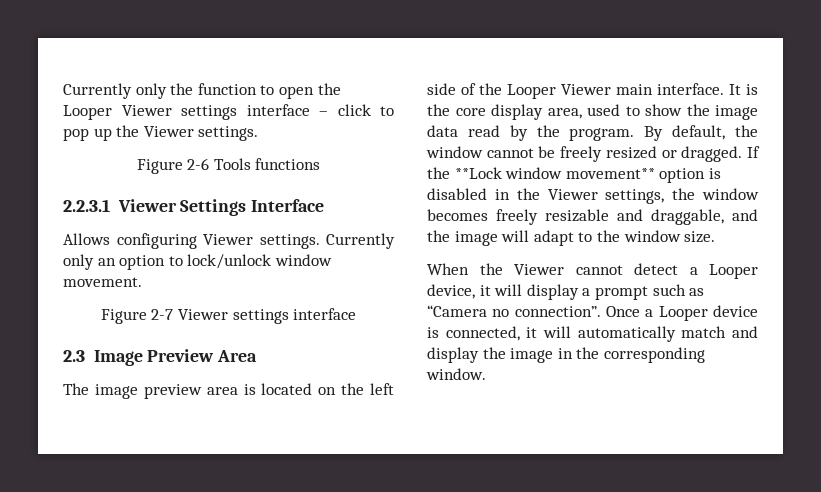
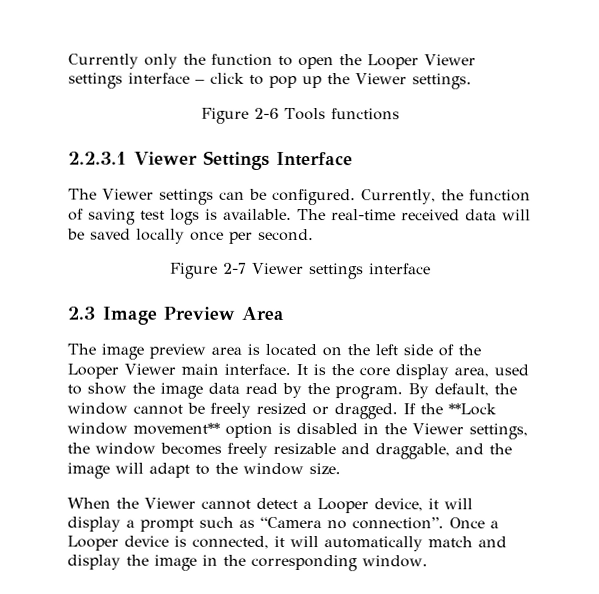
[63,233,395,249] [63,254,332,270] [63,277,142,287] Allows configuring Viewer settings. Currently only an option to lock/unlock window movement. -> [68,188,531,206] [68,208,531,225] [67,228,314,244] The Viewer settings can be configured. Currently, the function of saving test logs is available. The real-time received data will be saved locally once per second.

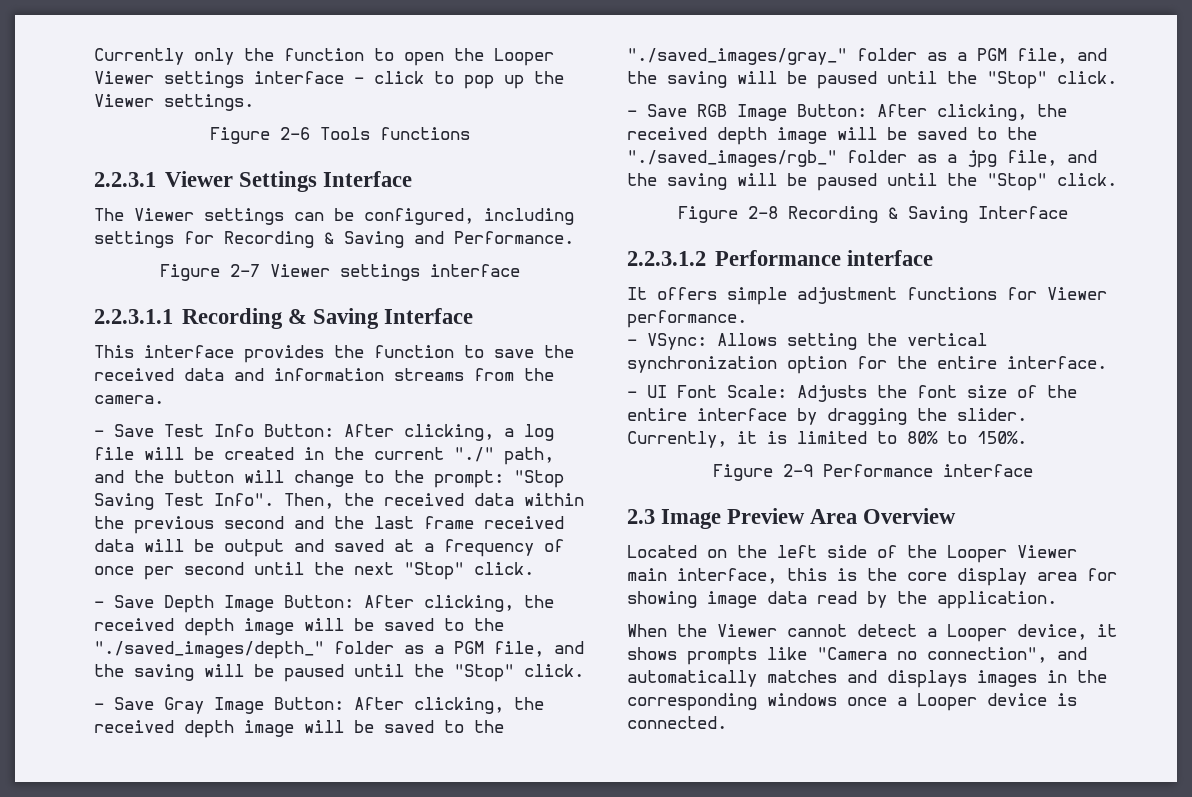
[271,188,531,206] [68,208,531,225] [67,228,314,244] configured. Currently, the function of saving test logs is available. The real-time received data will be saved locally once per second. -> [364,208,574,225] [94,231,574,248] configured, including settings for Recording & Saving and Performance.
[67,306,284,325] [67,343,317,360] 2.3 Image Preview Area // The image preview area is located -> [94,308,473,329] [94,345,574,363] [94,368,554,381] [94,395,164,404] [94,424,554,441] [94,447,554,465] [94,470,564,488] [94,493,584,510] [94,516,564,534] [94,539,564,557] [94,562,534,580] [94,595,554,613] [94,618,504,636] [94,641,584,659] [94,664,584,682] [94,697,544,714] [94,720,504,738] [627,48,1107,65] [627,71,1117,89] [627,104,1067,121] [627,127,1037,145] [627,150,1097,168] [627,173,1117,191] [677,206,1068,223] [627,250,933,266] [627,287,1107,305] [627,310,747,328] [627,333,987,350] [627,356,1107,374] [627,385,1077,402] [627,408,1027,425] [627,431,1027,448] [712,464,1033,481] [627,508,957,529] [627,545,697,558] 2.2.3.1.1 Recording & Saving Interface // This interface provides the function to save the received data and information streams from the camera. // - Save Test Info Button: After clicking, a log file will be created in the current "./" path, and the button will change to the prompt: "Stop Saving Test Info". Then, the received data within the previous second and the last frame received data will be output and saved at a frequency of once per second until the next "Stop" click. // - Save Depth Image Button: After clicking, the received depth image will be saved to the "./saved_images/depth_" folder as a PGM file, and the saving will be paused until the "Stop" click. // - Save Gray Image Button: After clicking, the received depth image will be saved to the "./saved_images/gray_" folder as a PGM file, and the saving will be paused until the "Stop" click. // - Save RGB Image Button: After clicking, the received depth image will be saved to the "./saved_images/rgb_" folder as a jpg file, and the saving will be paused until the "Stop" click. // Figure 2-8 Recording & Saving Interface // 2.2.3.1.2 Performance interface // It offers simple adjustment functions for Viewer performance. // - VSync: Allows setting the vertical synchronization option for the entire interface. // - UI Font Scale: Adjusts the font size of the entire interface by dragging the slider. Currently, it is limited to 80% to 150%. // Figure 2-9 Performance interface // 2.3 Image Preview Area Overview // Located
[223,363,308,376] interface. It -> [677,568,827,584] interface, this
[453,364,529,378] [67,382,155,395] area, used to show the -> [1037,568,1117,581] [627,591,697,608] area for showing
[335,383,517,400] [67,402,497,420] [67,422,528,440] [67,442,512,460] [67,462,341,479] program. By default, the window cannot be freely resized or dragged. If the **Lock window movement** option is disabled in the Viewer settings, the window becomes freely resizable and draggable, and the image will adapt to the window size. -> [937,591,1057,609] application.
[443,498,473,510] [67,516,499,532] [67,535,507,552] [67,554,428,572] will display a prompt such as “Camera no connection”. Once a Looper device is connected, it will automatically match and display the image in the corresponding window. -> [627,647,1087,665] [627,670,1107,688] [627,693,1077,711] [627,716,727,729] shows prompts like "Camera no connection", and automatically matches and displays images in the corresponding windows once a Looper device is connected.

